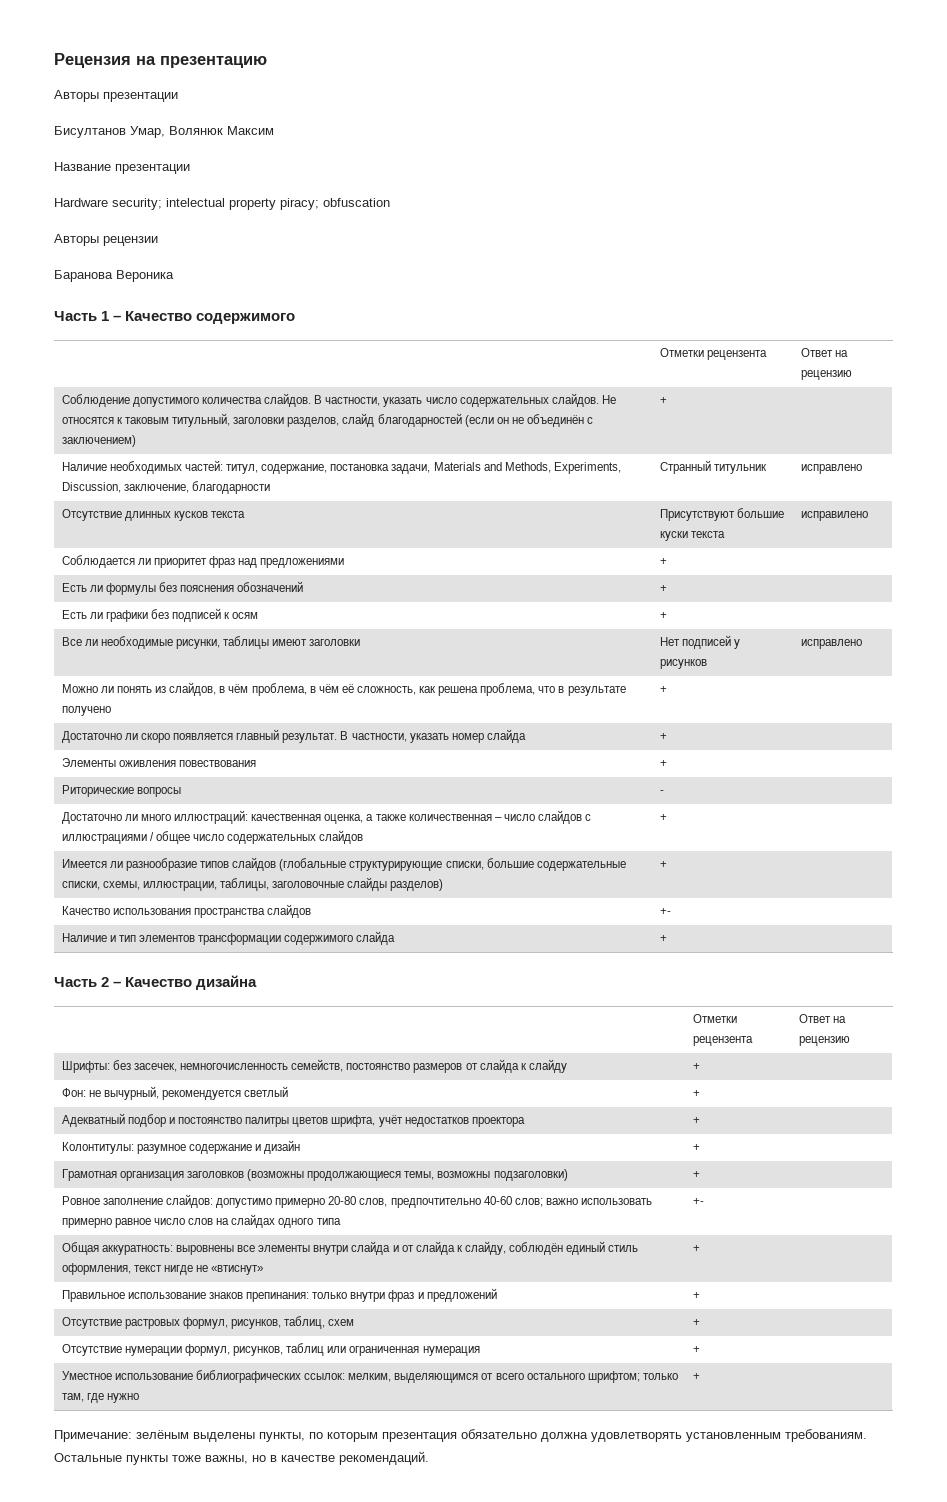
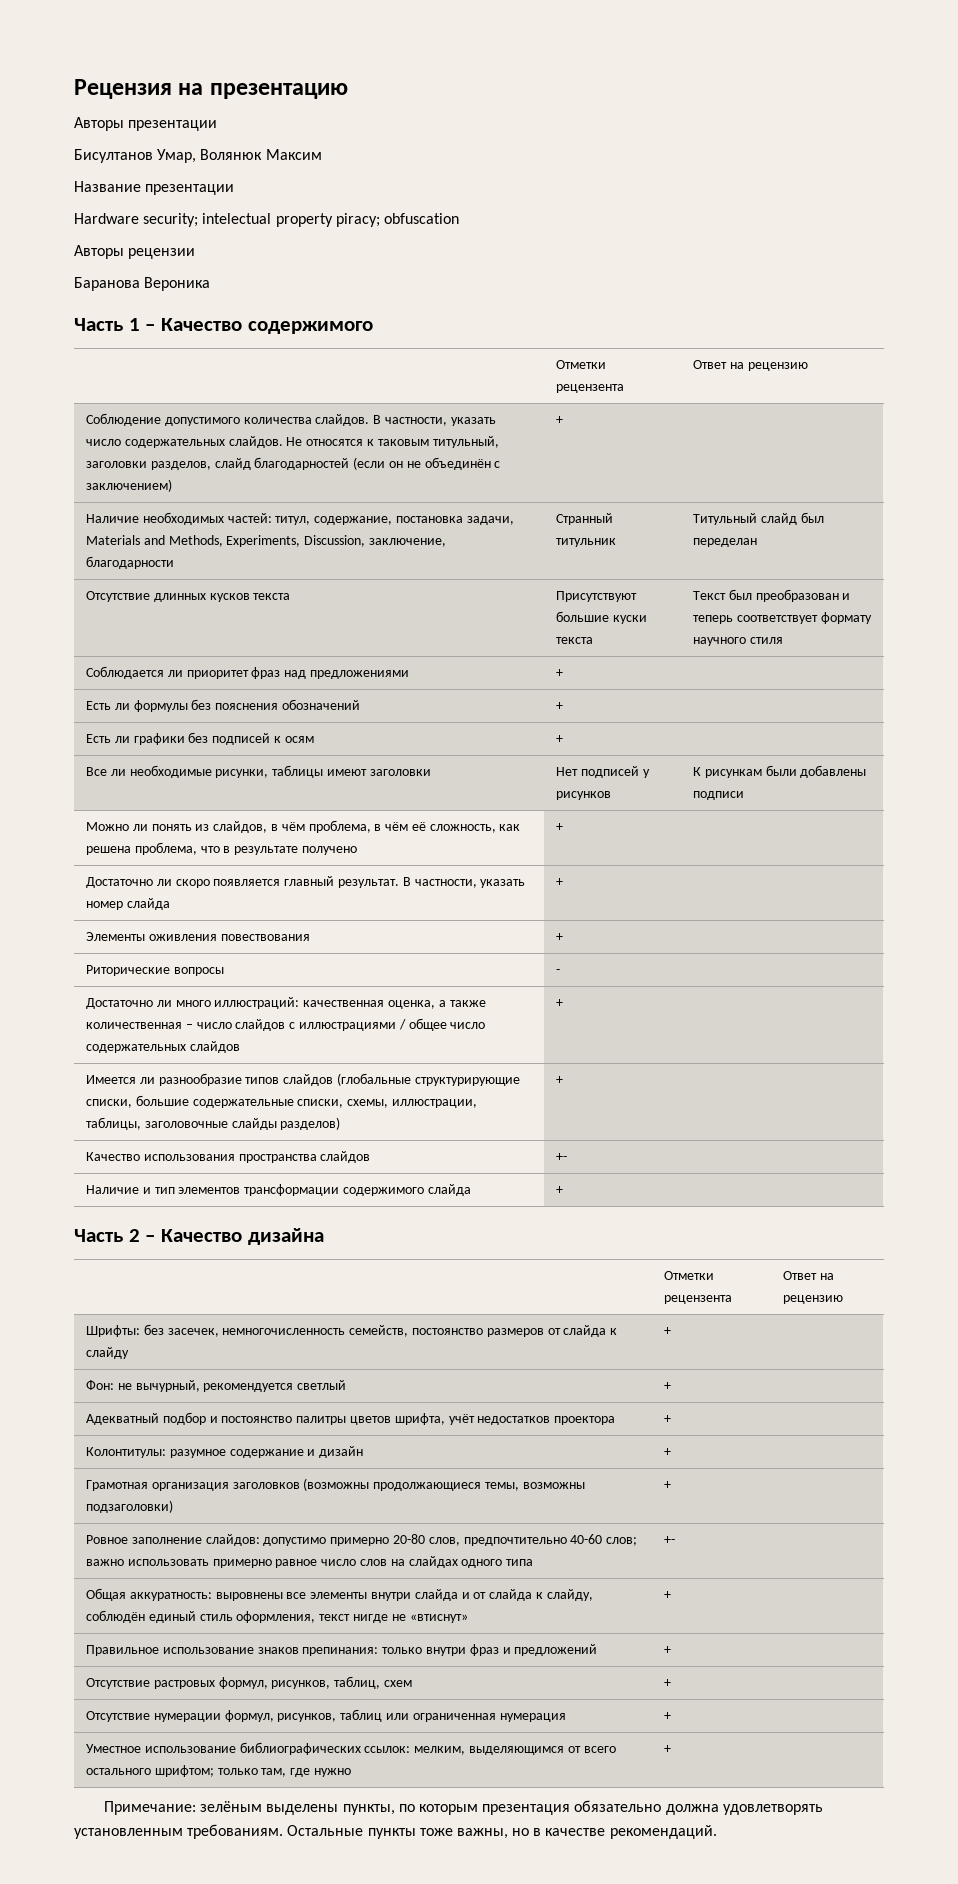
[800,464,862,474] исправлено -> [693,512,824,525] [693,538,758,547] Титульный слайд был переделан
[800,511,868,521] исправилено -> [693,589,851,602] [693,612,872,624] [693,637,783,646] Текст был преобразован и теперь соответствует формату научного стиля
[800,639,862,649] исправлено -> [693,765,867,778] [693,791,745,800] К рисункам были добавлены подписи

